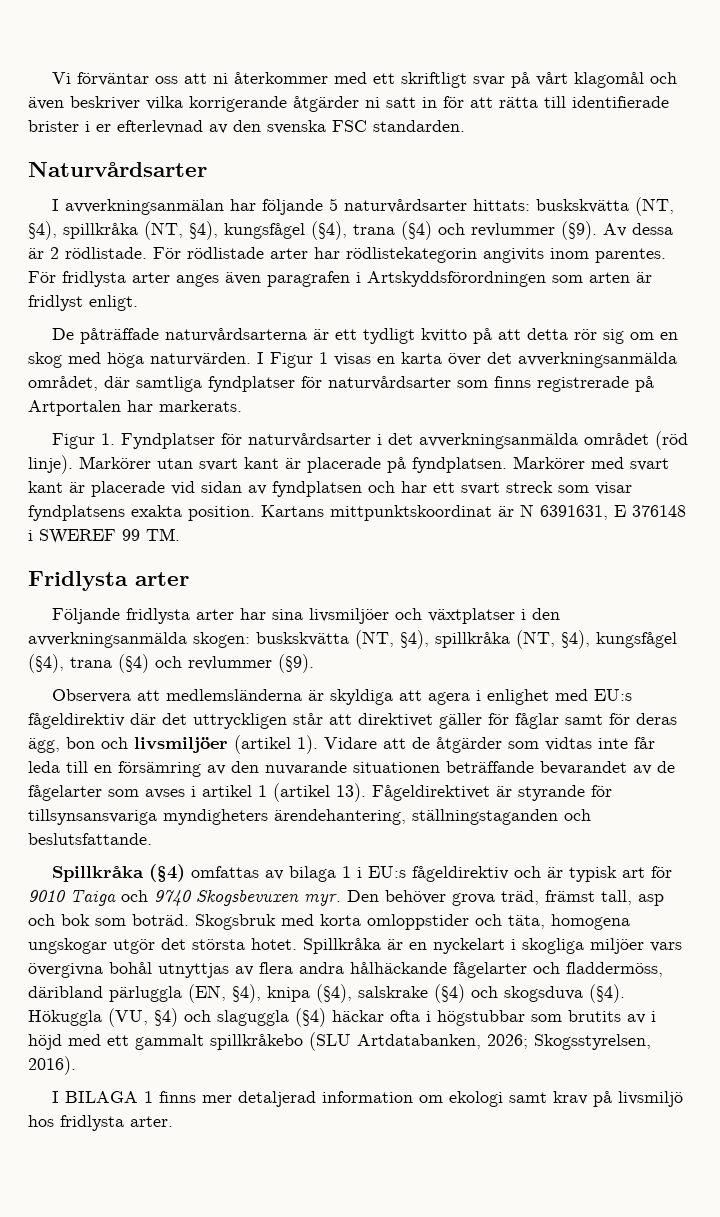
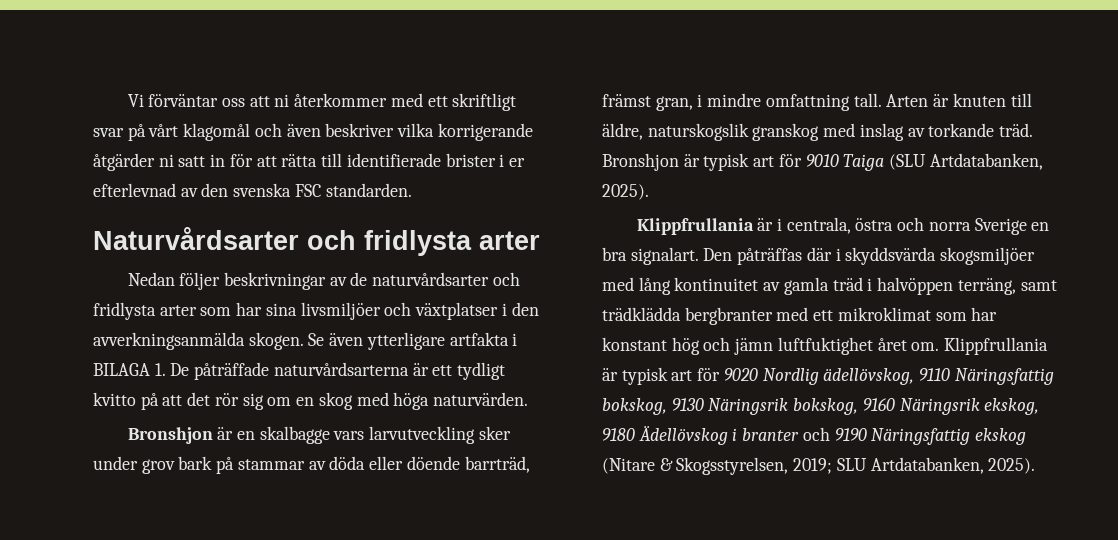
[51,197,674,216] [28,221,673,240] [28,247,666,263] [28,271,652,287] [28,295,138,311] // I avverkningsanmälan har följande 5 naturvårdsarter hittats: buskskvätta (NT, §4), spillkråka (NT, §4), kungsfågel (§4), trana (§4) och revlummer (§9). Av dessa är 2 rödlistade. För rödlistade arter har rödlistekategorin angivits inom parentes. För fridlysta arter anges även paragrafen i Artskyddsförordningen som arten är fridlyst enligt. // -> [307,230,540,256] [127,272,520,290] [93,302,539,320] [93,332,518,350] [93,363,166,376] och fridlysta arter // Nedan följer beskrivningar av de naturvårdsarter och fridlysta arter som har sina livsmiljöer och växtplatser i den avverkningsanmälda skogen. Se även ytterligare artfakta i BILAGA 1.
[526,328,568,340] detta -> [187,392,211,406] det
[257,352,677,368] [28,376,654,392] [28,400,242,416] [51,431,688,450] [28,455,669,474] [28,481,632,497] [28,504,686,521] [28,528,180,544] [28,571,189,591] [51,608,560,624] [28,630,677,649] [28,654,314,673] [51,689,632,705] [28,713,677,729] [28,735,655,754] [28,761,675,777] [28,783,612,802] [28,809,591,825] [28,833,152,845] [51,864,541,882] I Figur 1 visas en karta över det avverkningsanmälda området, där samtliga fyndplatser för naturvårdsarter som finns registrerade på Artportalen har markerats. // Figur 1. Fyndplatser för naturvårdsarter i det avverkningsanmälda området (röd linje). Markörer utan svart kant är placerade på fyndplatsen. Markörer med svart kant är placerade vid sidan av fyndplatsen och har ett svart streck som visar fyndplatsens exakta position. Kartans mittpunktskoordinat är N 6391631, E 376148 i SWEREF 99 TM. // Fridlysta arter // Följande fridlysta arter har sina livsmiljöer och växtplatser i den avverkningsanmälda skogen: buskskvätta (NT, §4), spillkråka (NT, §4), kungsfågel (§4), trana (§4) och revlummer (§9). // Observera att medlemsländerna är skyldiga att agera i enlighet med EU:s fågeldirektiv där det uttryckligen står att direktivet gäller för fåglar samt för deras ägg, bon och livsmiljöer (artikel 1). Vidare att de åtgärder som vidtas inte får leda till en försämring av den nuvarande situationen beträffande bevarandet av de fågelarter som avses i artikel 1 (artikel 13). Fågeldirektivet är styrande för tillsynsansvariga myndigheters ärendehantering, ställningstaganden och beslutsfattande. // Spillkråka (§4) omfattas av bilaga 1 i EU:s fågeldirektiv och -> [127,426,511,444] [93,456,530,474] [602,93,1032,111] [602,123,1034,141] [602,153,679,171] // Bronshjon är en skalbagge vars larvutveckling sker under grov bark på stammar av döda eller döende barrträd, främst gran, i mindre omfattning tall. Arten är knuten till äldre, naturskogslik granskog med inslag av torkande träd. Bronshjon
[121,889,664,906] [28,914,630,930] [28,938,682,954] [28,962,663,978] [28,984,625,1003] [28,1008,656,1027] [28,1032,651,1051] [28,1056,76,1075] [51,1091,683,1107] [28,1115,173,1131] och 9740 Skogsbevuxen myr. Den behöver grova träd, främst tall, asp och bok som boträd. Skogsbruk med korta omloppstider och täta, homogena ungskogar utgör det största hotet. Spillkråka är en nyckelart i skogliga miljöer vars övergivna bohål utnyttjas av flera andra hålhäckande fågelarter och fladdermöss, däribland pärluggla (EN, §4), knipa (§4), salskrake (§4) och skogsduva (§4). Hökuggla (VU, §4) och slaguggla (§4) häckar ofta i högstubbar som brutits av i höjd med ett gammalt spillkråkebo (SLU Artdatabanken, 2026; Skogsstyrelsen, 2016). // I BILAGA 1 finns mer detaljerad information om ekologi samt krav på livsmiljö hos fridlysta arter. -> [889,153,1043,170] [602,184,649,200] [636,217,1050,235] [602,247,1036,265] [602,277,1057,295] [602,307,998,325] [602,337,1049,355] [602,367,1054,385] [602,398,1040,415] [602,426,1027,445] [602,457,1036,475] (SLU Artdatabanken, 2025). // Klippfrullania är i centrala, östra och norra Sverige en bra signalart. Den påträffas där i skyddsvärda skogsmiljöer med lång kontinuitet av gamla träd i halvöppen terräng, samt trädklädda bergbranter med ett mikroklimat som har konstant hög och jämn luftfuktighet året om. Klippfrullania är typisk art för 9020 Nordlig ädellövskog, 9110 Näringsfattig bokskog, 9130 Näringsrik bokskog, 9160 Näringsrik ekskog, 9180 Ädellövskog i branter och 9190 Näringsfattig ekskog (Nitare & Skogsstyrelsen, 2019; SLU Artdatabanken, 2025).

